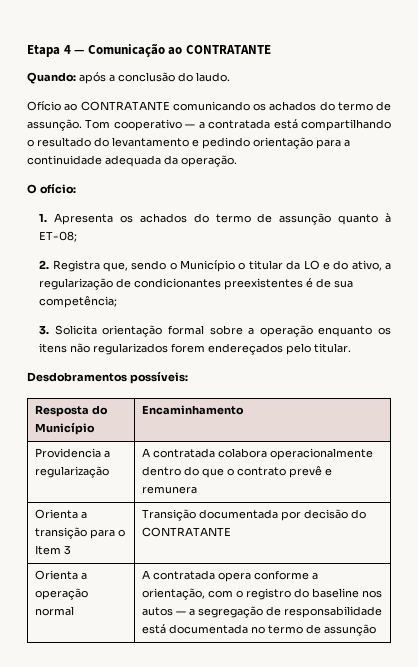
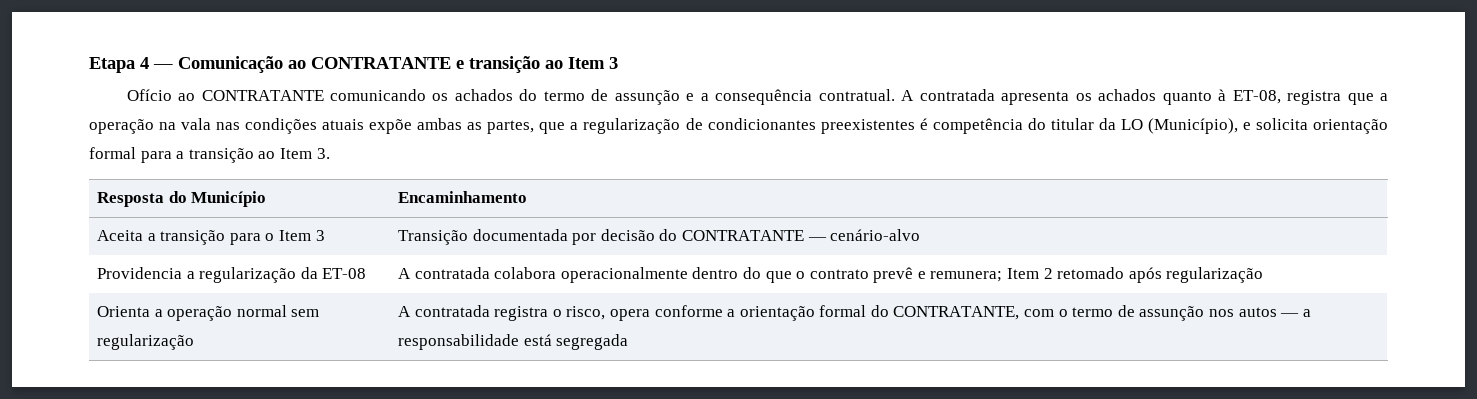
[27,72,230,84] // Quando: após a conclusão do laudo. -> [456,56,618,73] e transição ao Item 3
[27,119,391,131] [27,137,350,149] [27,155,237,167] [27,183,76,194] [39,213,391,225] [39,231,78,242] [39,260,382,272] assunção. Tom cooperativo — a contratada está compartilhando o resultado do levantamento e pedindo orientação para a continuidade adequada da operação. // O ofício: // 1. Apresenta os achados do termo de assunção quanto à ET-08; // 2. Registra que, sendo o Município o titular da LO e do ativo, -> [614,89,1389,105] [89,118,566,134] assunção e a consequência contratual. A contratada apresenta os achados quanto à ET-08, registra que a operação na vala nas condições atuais expõe ambas as partes, que
[316,278,354,288] [39,296,118,308] [39,325,391,337] [39,343,352,355] [27,371,188,384] [34,405,108,417] [34,422,95,435] [141,405,244,415] [34,448,110,458] [34,466,109,478] [141,448,373,460] [141,466,332,478] [141,486,197,494] [34,509,78,519] de sua competência; // 3. Solicita orientação formal sobre a operação enquanto os itens não regularizados forem endereçados pelo titular. // Desdobramentos possíveis: // Resposta do Município | Encaminhamento // Providencia a regularização | A contratada colabora operacionalmente dentro do que o contrato prevê e remunera // Orienta -> [932,118,1388,134] [89,147,330,163] [96,191,267,207] [397,191,527,203] [96,230,143,241] competência do titular da LO (Município), e solicita orientação formal para a transição ao Item 3. // Resposta do Município | Encaminhamento // Aceita
(231, 532) none -> [807,229,921,241] [96,267,367,283] [397,267,1264,283] — cenário-alvo // Providencia a regularização da ET-08 | A contratada colabora operacionalmente dentro do que o contrato prevê e remunera; Item 2 retomado após regularização
[141,570,318,582] [141,588,382,600] [141,606,382,618] [141,624,376,636] | A contratada opera conforme a orientação, com o registro do baseline nos autos — a segregação de responsabilidade está documentada no termo de assunção -> [291,309,320,317] [96,334,194,350] [397,305,1311,321] [397,334,629,350] sem regularização | A contratada registra o risco, opera conforme a orientação formal do CONTRATANTE, com o termo de assunção nos autos — a responsabilidade está segregada

